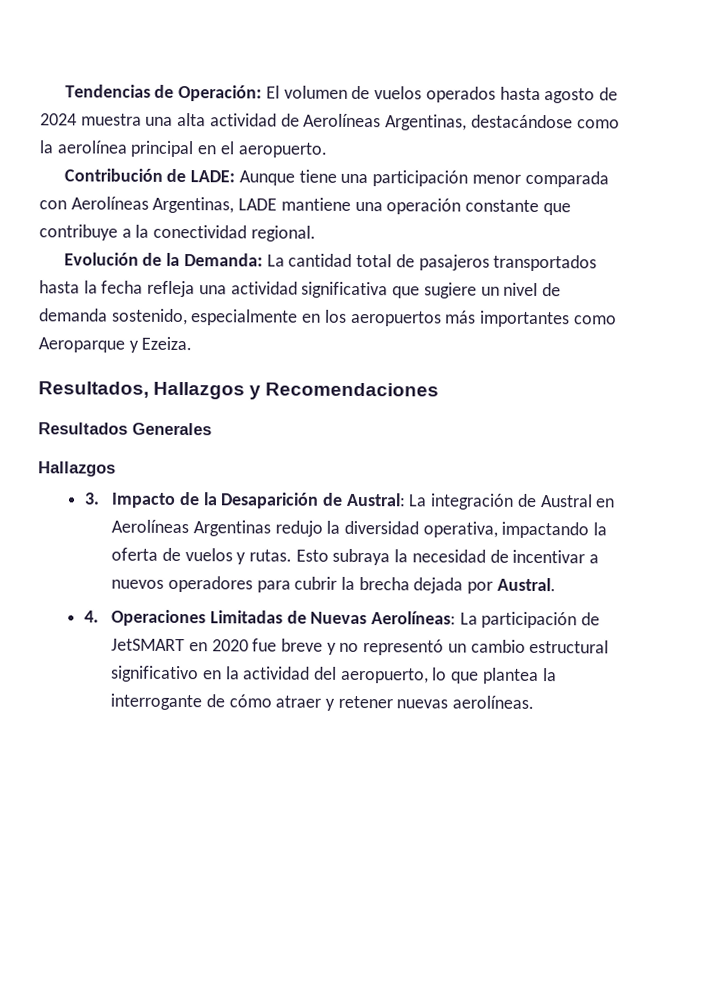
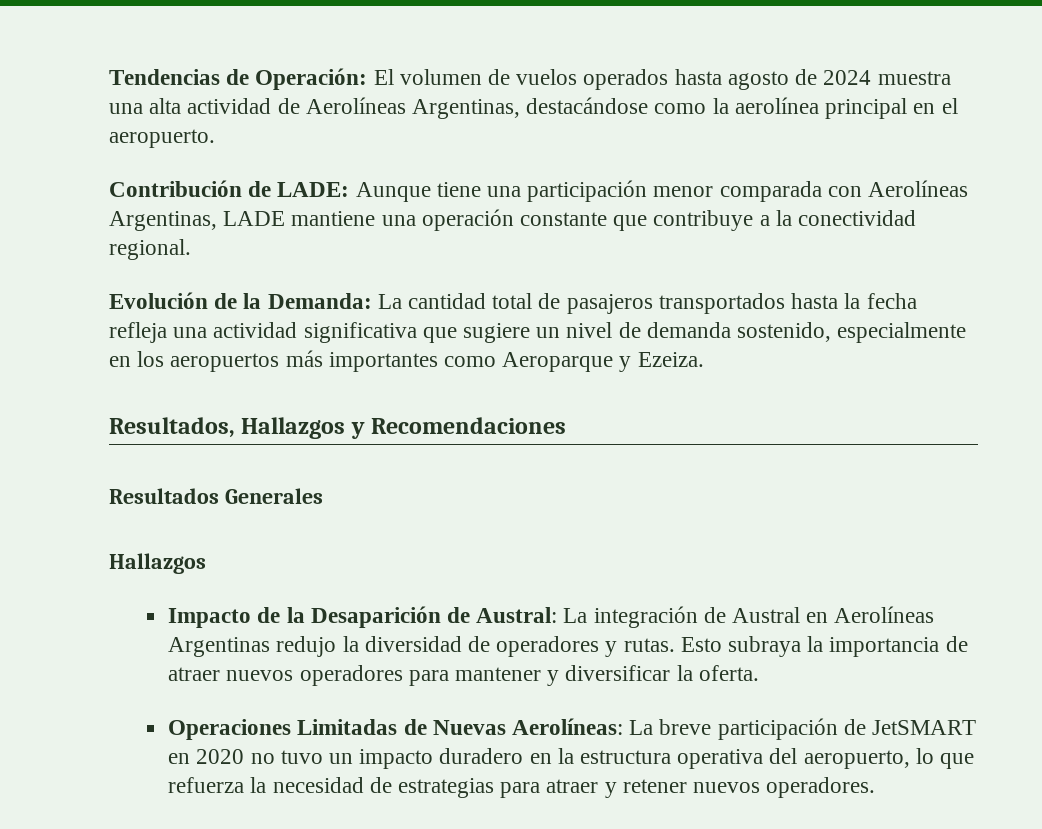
[83,492,100,505] 3. -> (206, 563) none
[422,521,608,539] [111,547,233,562] operativa, impactando la oferta de vuelos -> [467,636,600,657] de operadores
[411,549,600,564] [111,575,556,594] [83,610,99,623] necesidad de incentivar a nuevos operadores para cubrir la brecha dejada por Austral. // 4. -> [829,636,968,657] [168,665,759,686] importancia de atraer nuevos operadores para mantener y diversificar la oferta. //
(478, 618) none -> [659,719,712,735] breve
[252,638,610,656] [111,665,557,685] [110,693,272,711] fue breve y no representó un cambio estructural significativo en la actividad del aeropuerto, lo que plantea la interrogante de cómo -> [250,748,975,769] [168,777,541,798] no tuvo un impacto duradero en la estructura operativa del aeropuerto, lo que refuerza la necesidad de estrategias para
[396,695,535,709] nuevas aerolíneas. -> [693,777,876,798] nuevos operadores.

